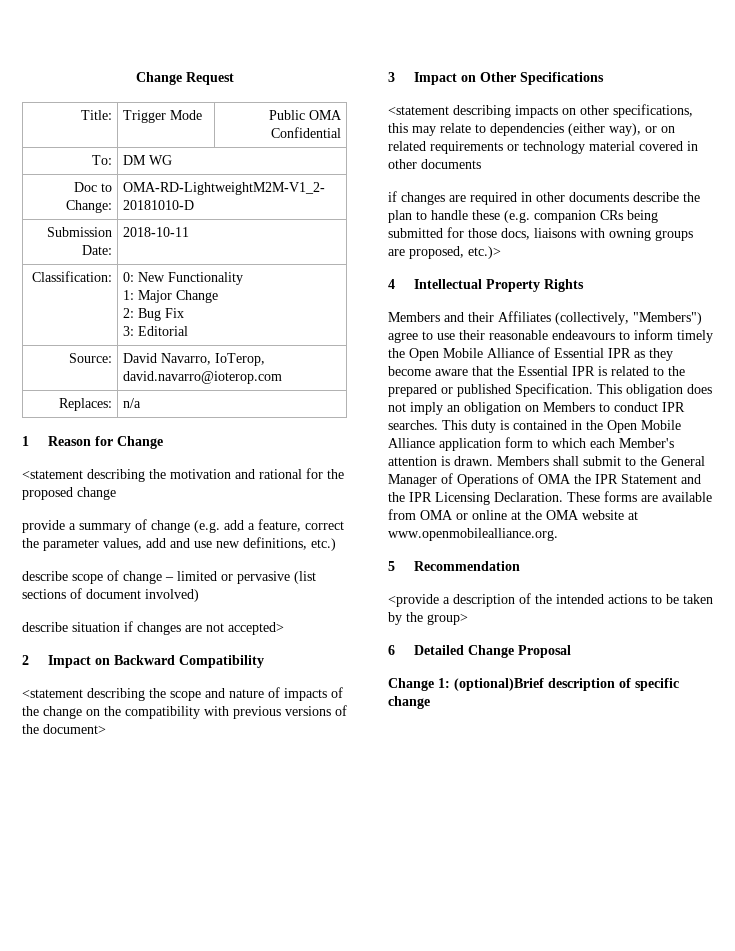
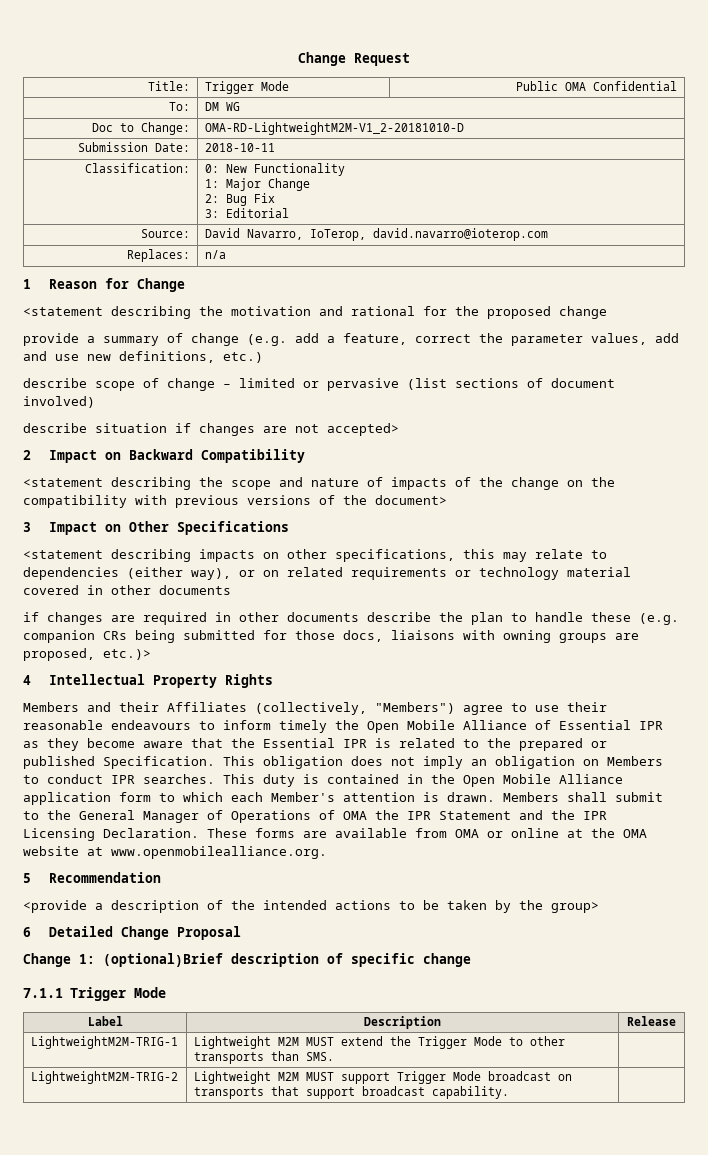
(430, 702) none -> [23,987,166,1001] [87,1016,123,1026] [364,1016,441,1029] [627,1016,676,1026] [30,1036,178,1049] [193,1036,565,1049] [193,1051,334,1064] [30,1071,178,1084] [193,1071,572,1084] [193,1086,509,1099] // 7.1.1 Trigger Mode // Label | Description | Release // LightweightM2M-TRIG-1 | Lightweight M2M MUST extend the Trigger Mode to other transports than SMS. | // LightweightM2M-TRIG-2 | Lightweight M2M MUST support Trigger Mode broadcast on transports that support broadcast capability. |

